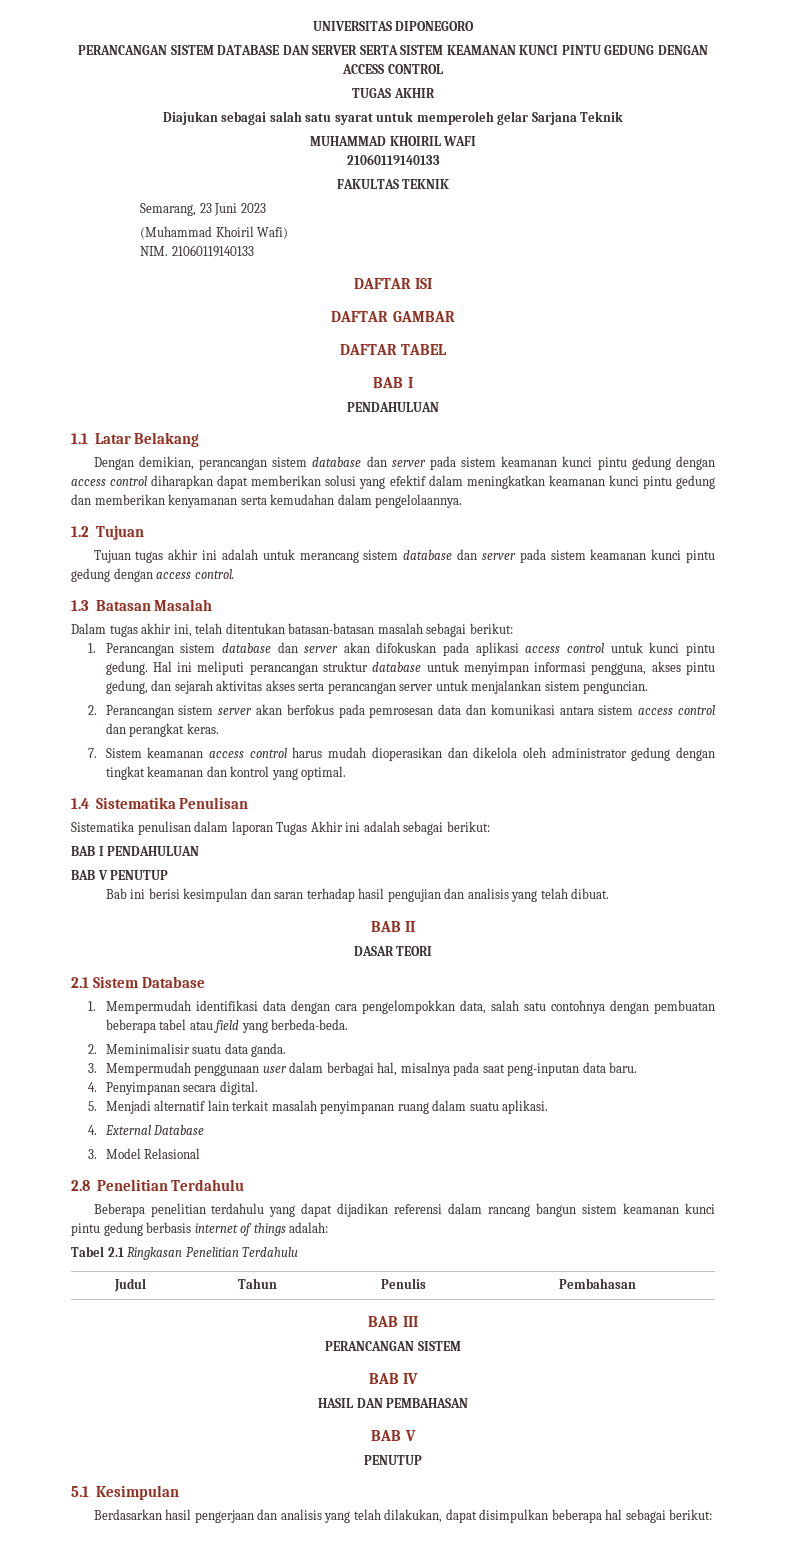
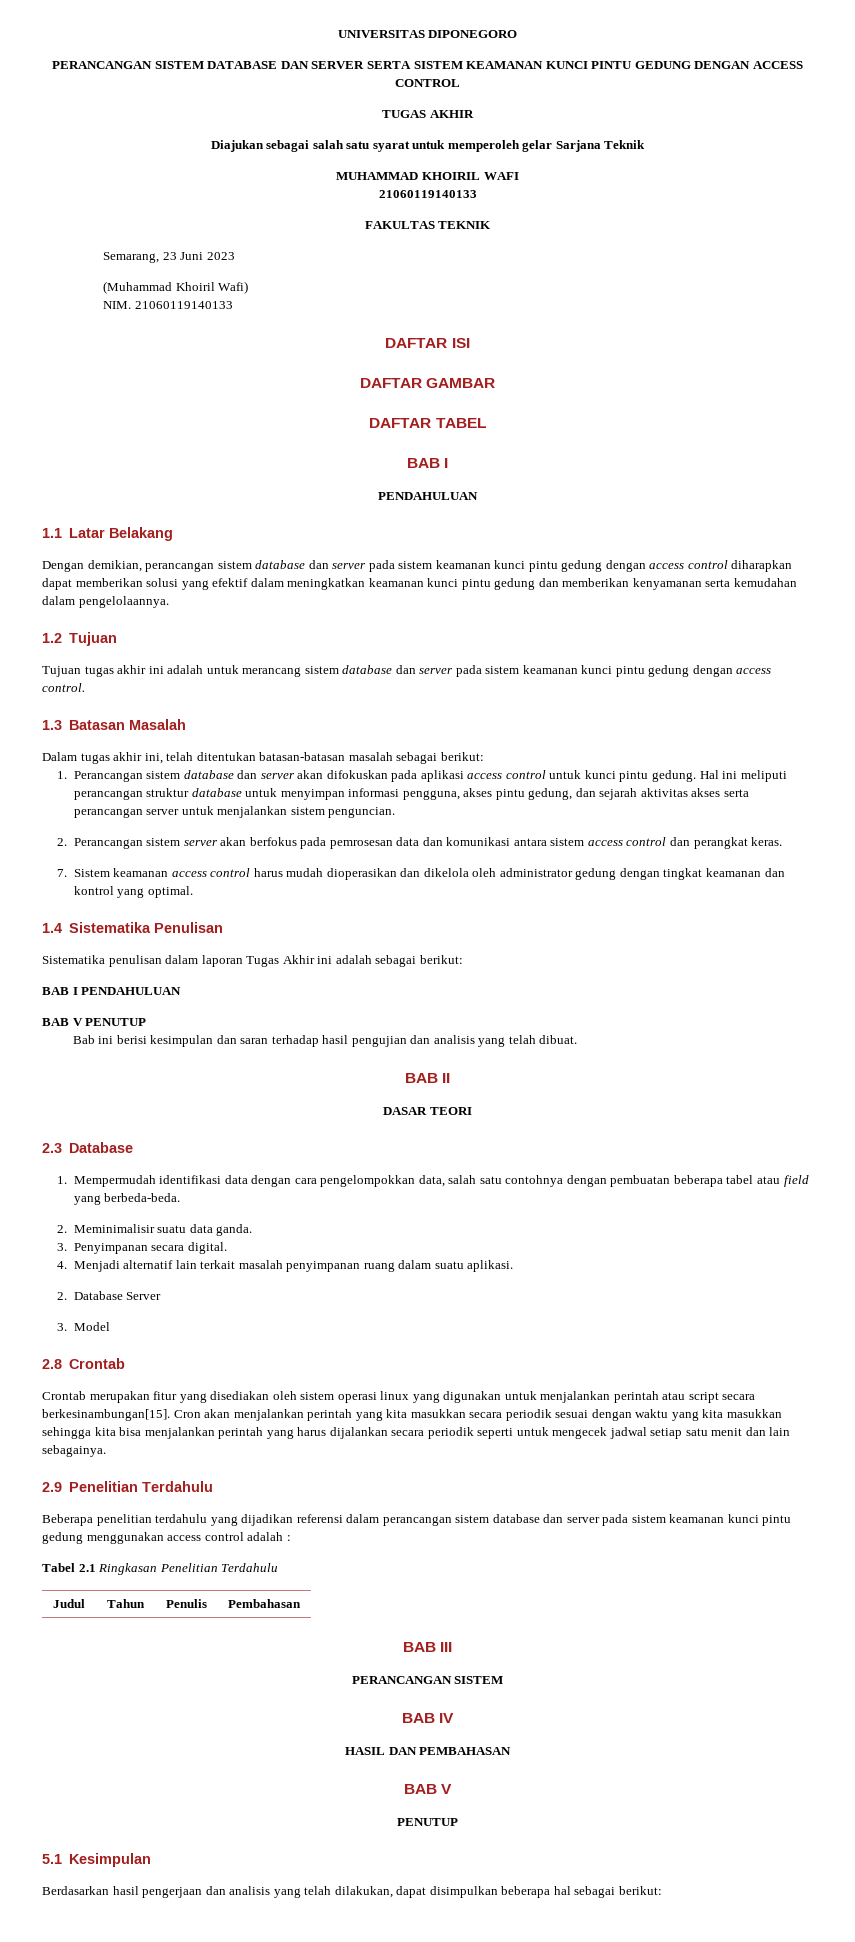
[71,976,139,988] 2.1 Sistem -> [42,1143,62,1153] 2.3
[105,1062,638,1076] [88,1082,98,1092] Mempermudah penggunaan user dalam berbagai hal, misalnya pada saat peng-inputan data baru. // 4. -> (68, 1247) none
[88,1101,98,1111] 5. -> [57,1261,68,1269] 4.
[88,1125,205,1135] 4. External Database -> [57,1291,162,1300] 2. Database Server
[144,1148,201,1159] Relasional -> (110, 1326) none
(90, 1185) none -> [68,1358,125,1369] [42,1391,756,1403] [42,1409,782,1421] [42,1427,791,1439] [42,1445,106,1457] [42,1482,62,1492] Crontab // Crontab merupakan fitur yang disediakan oleh sistem operasi linux yang digunakan untuk menjalankan perintah atau script secara berkesinambungan[15]. Cron akan menjalankan perintah yang kita masukkan secara periodik sesuai dengan waktu yang kita masukkan sehingga kita bisa menjalankan perintah yang harus dijalankan secara periodik seperti untuk mengecek jadwal setiap satu menit dan lain sebagainya. // 2.9
[301,1203,333,1217] dapat -> (238, 1521) none
[488,1203,715,1217] [71,1222,329,1236] rancang bangun sistem keamanan kunci pintu gedung berbasis internet of things adalah: -> [382,1514,792,1526] [42,1532,291,1544] perancangan sistem database dan server pada sistem keamanan kunci pintu gedung menggunakan access control adalah :

